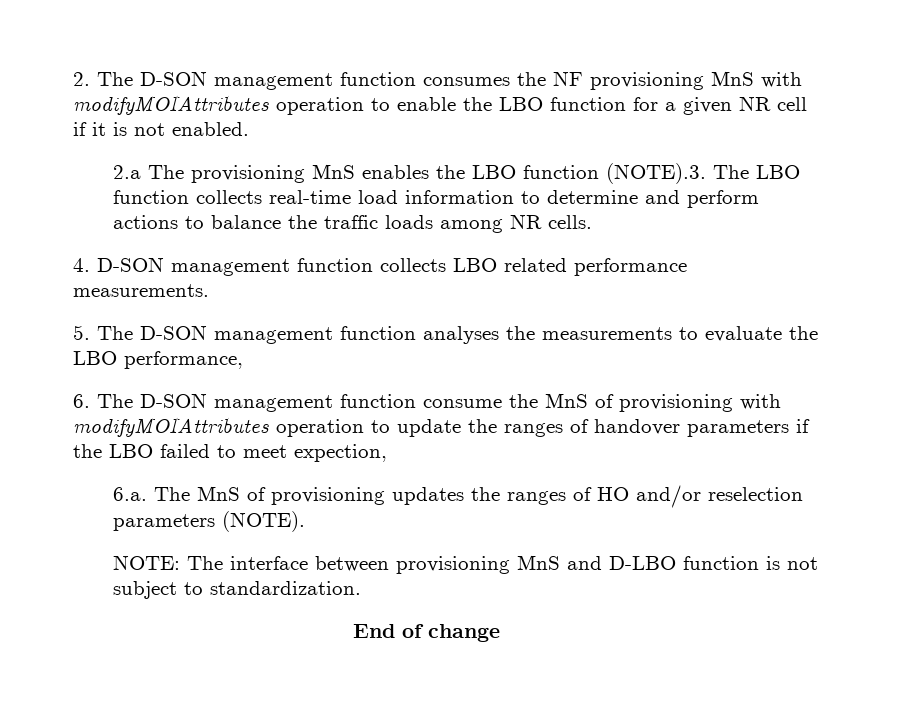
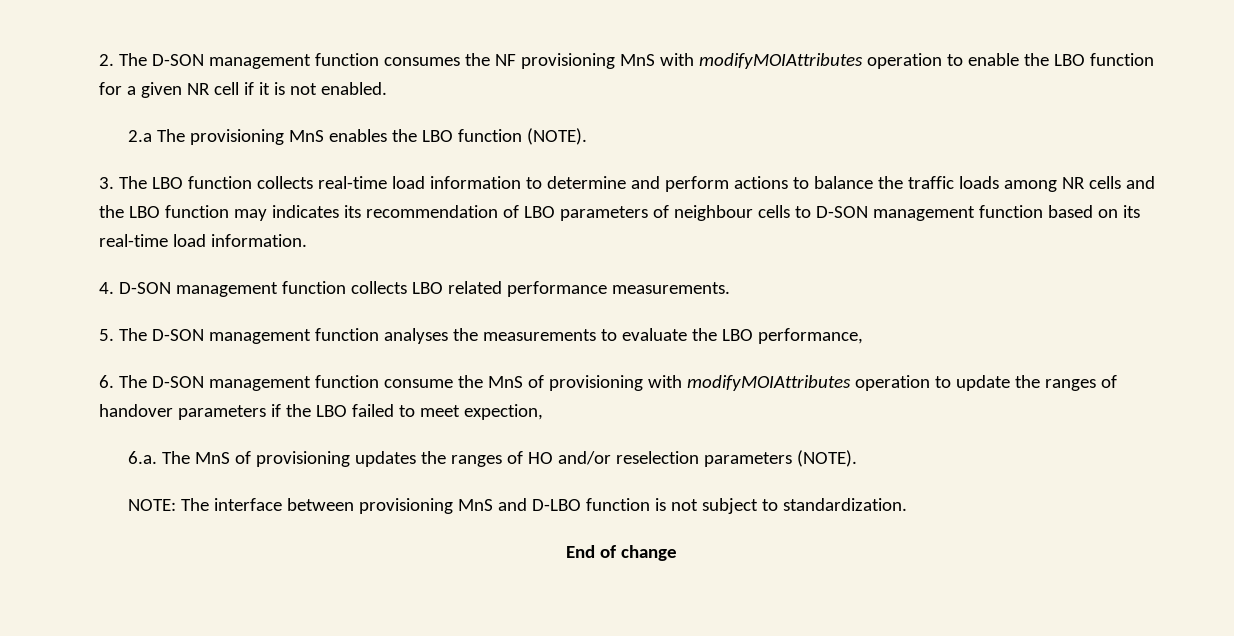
[605,163,706,184] (NOTE).3. -> [526,128,587,145] [99,177,115,189] (NOTE). // 3.
[547,215,592,229] cells. -> [1089,176,1156,189] [99,205,1141,221] [99,234,308,247] cells and the LBO function may indicates its recommendation of LBO parameters of neighbour cells to D-SON management function based on its real-time load information.

